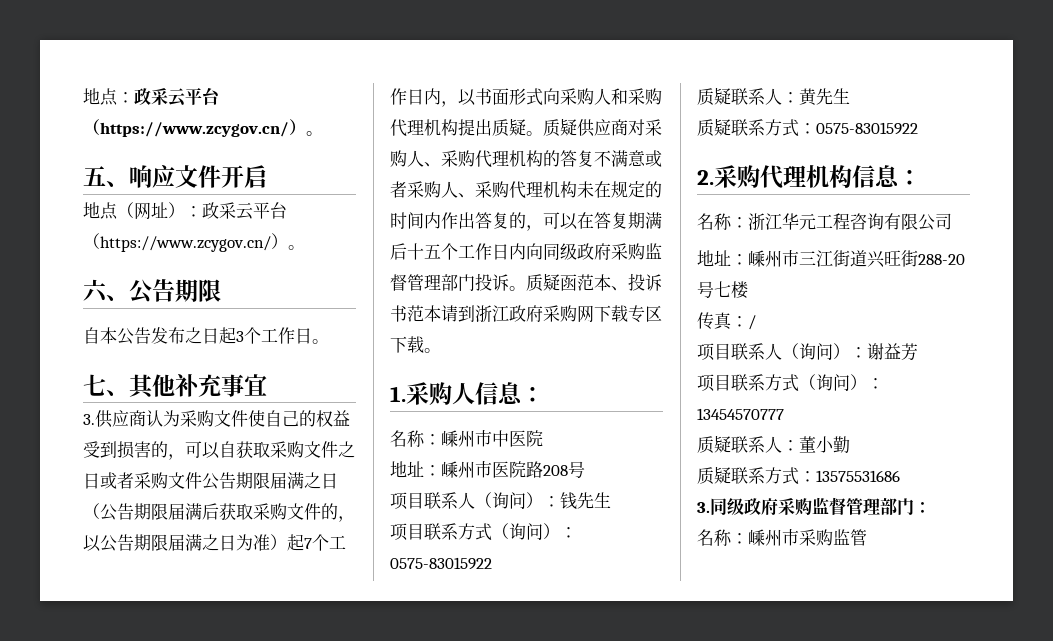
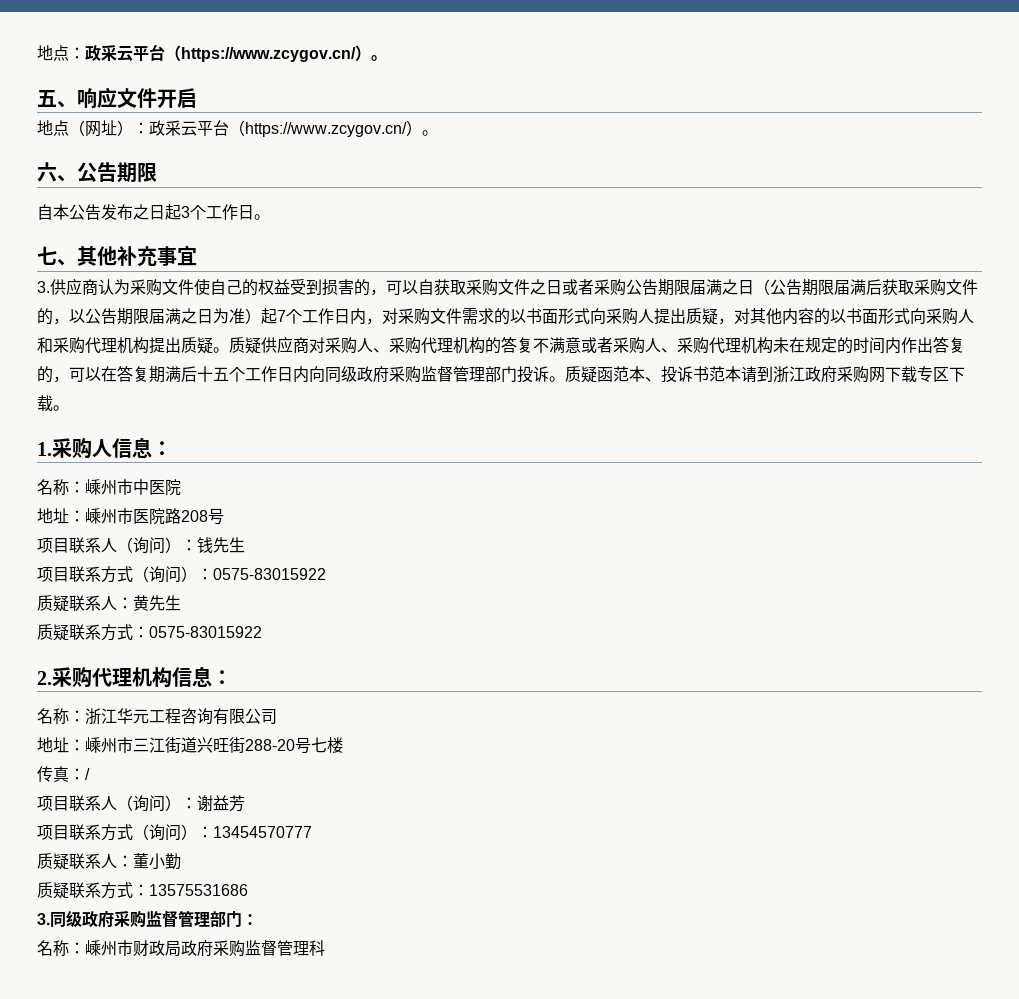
[168,472,202,489] 文件 -> (626, 287) none
(458, 104) none -> [382,308,830,325] 对采购文件需求的以书面形式向采购人提出质疑，对其他内容的
[799,529,867,546] 采购监管 -> [133,940,325,957] 财政局政府采购监督管理科

